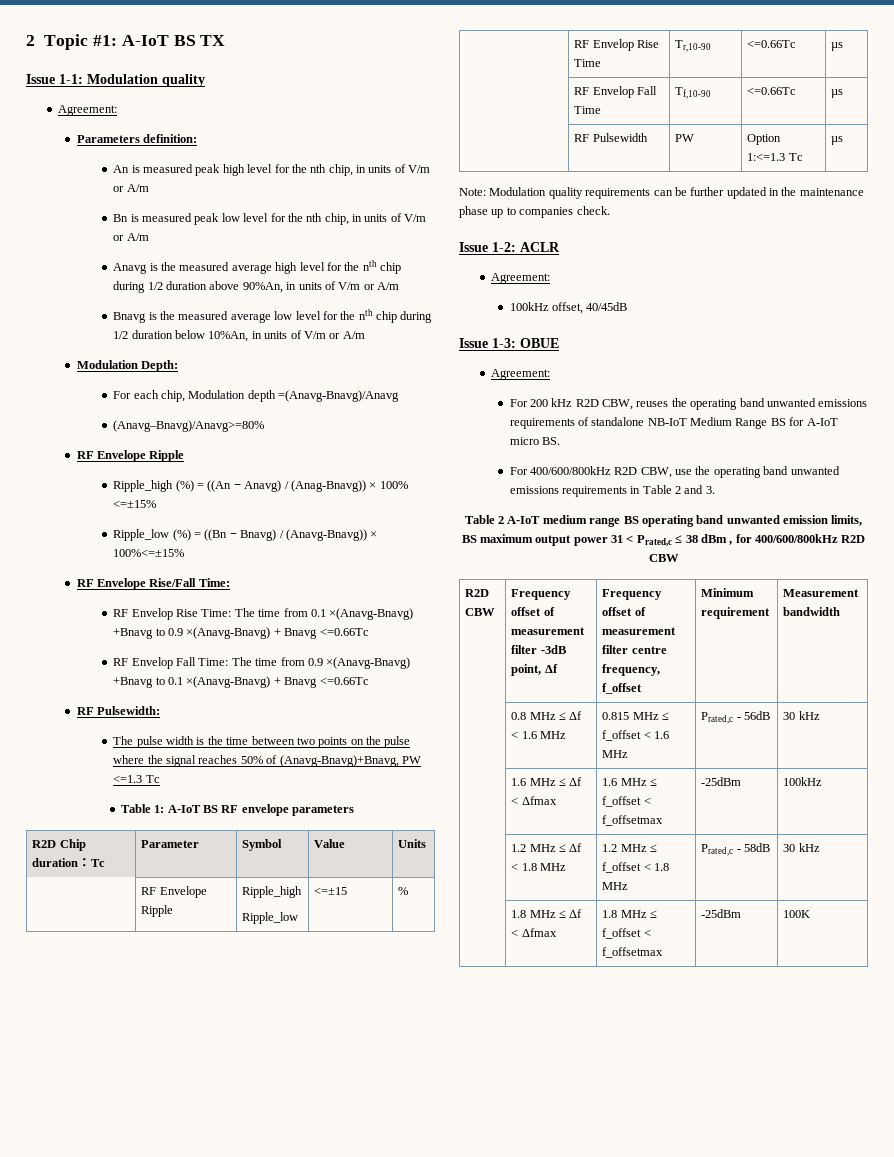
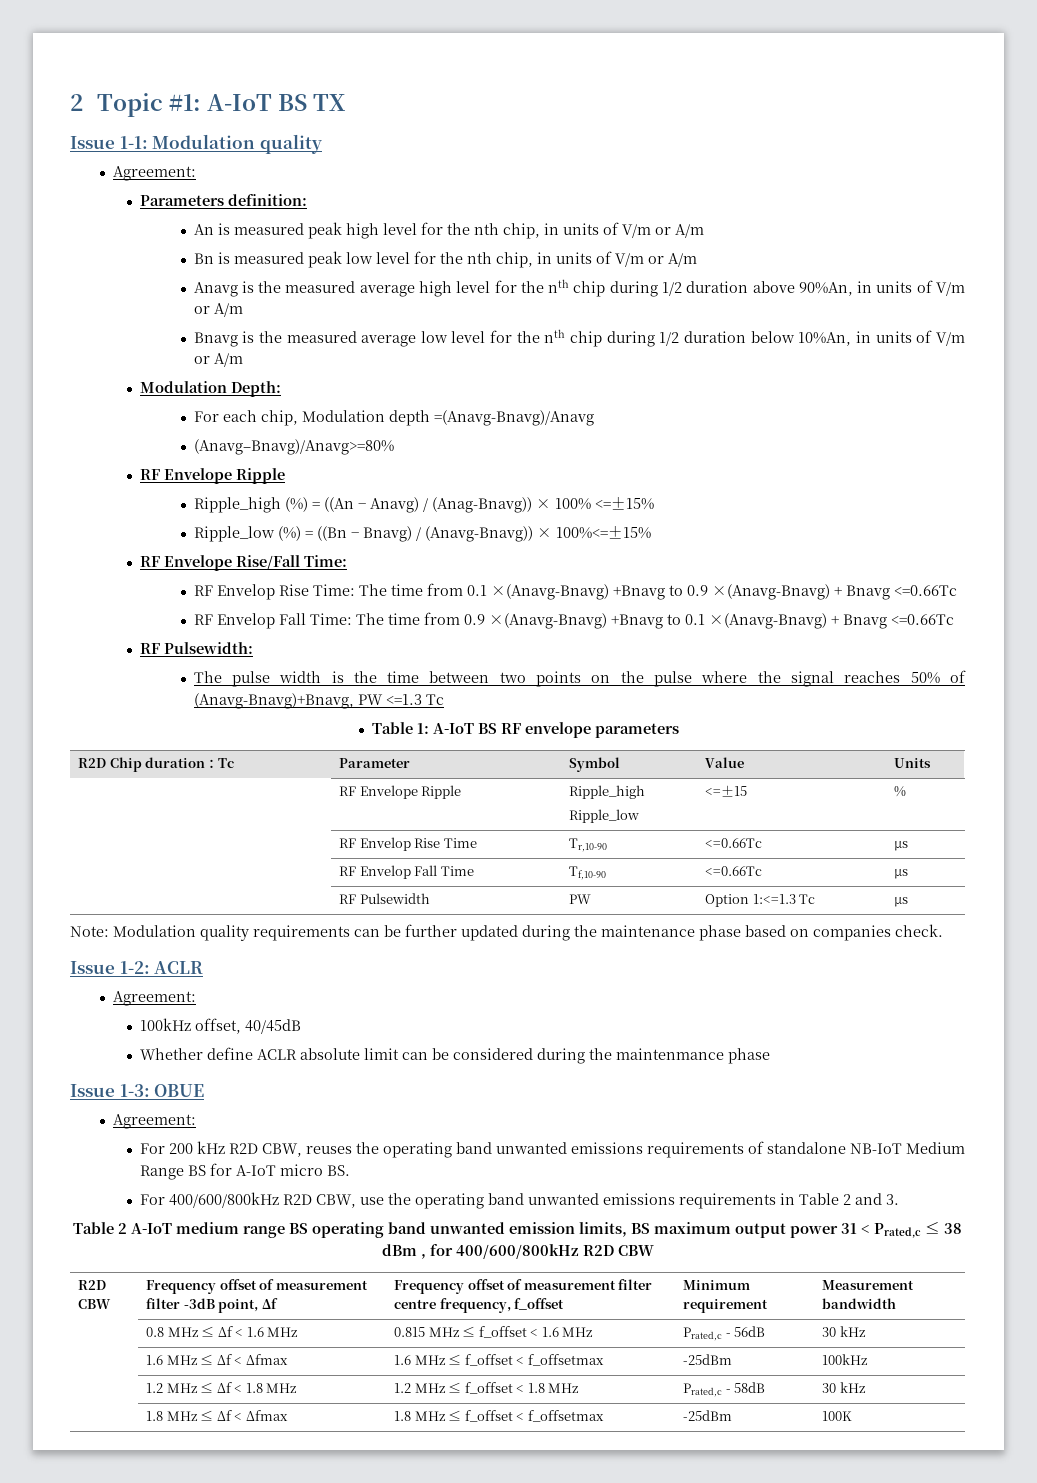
[769,188,779,196] in -> [522,925,570,941] during
[491,207,516,218] up to -> [745,925,809,937] based on
(628, 306) none -> [139,1047,770,1064] // Whether define ACLR absolute limit can be considered during the maintenmance phase

